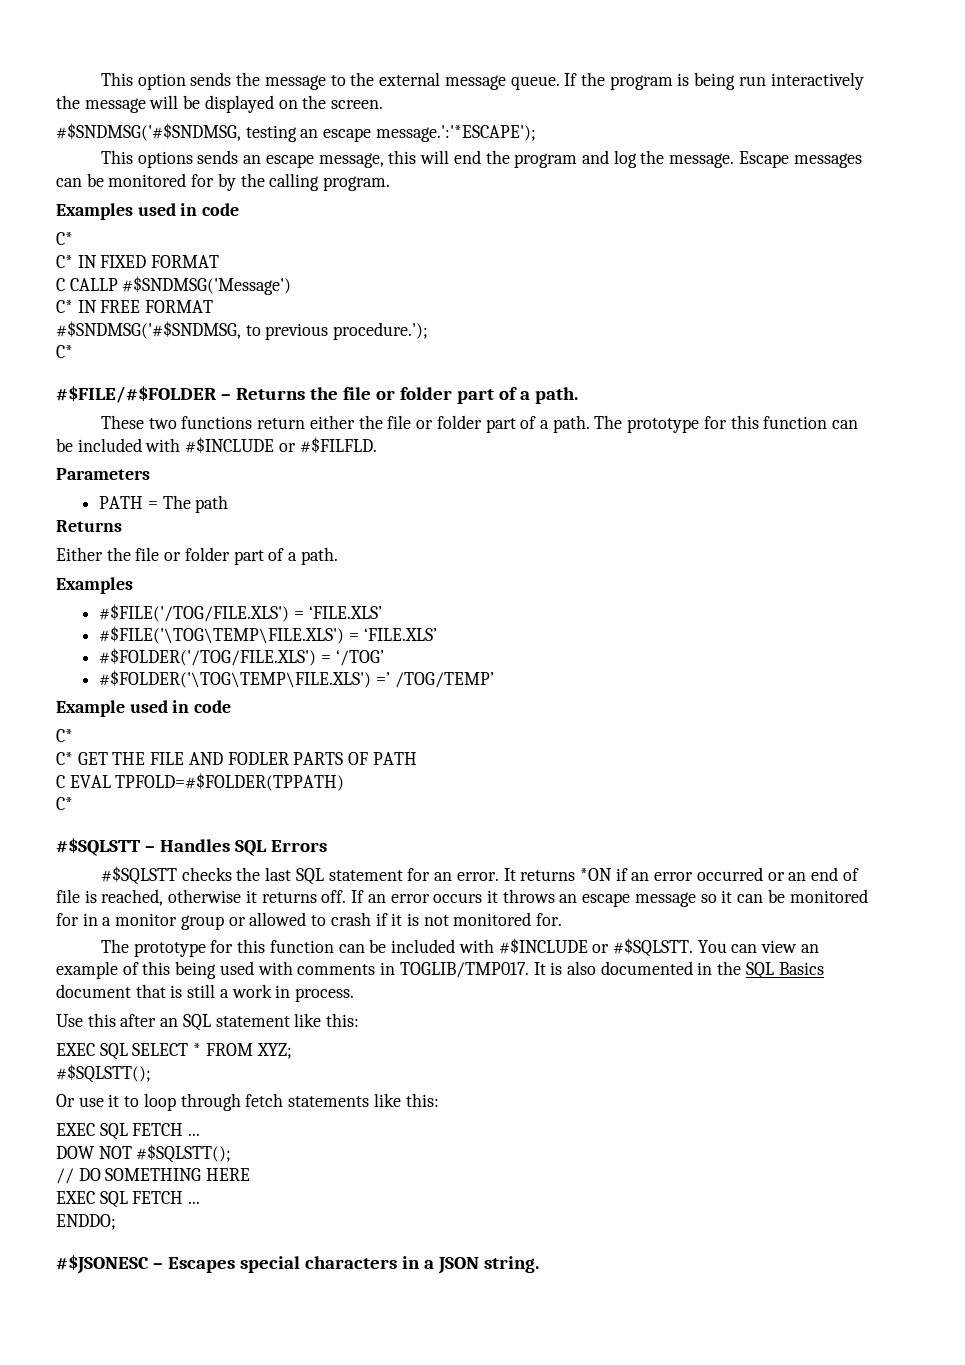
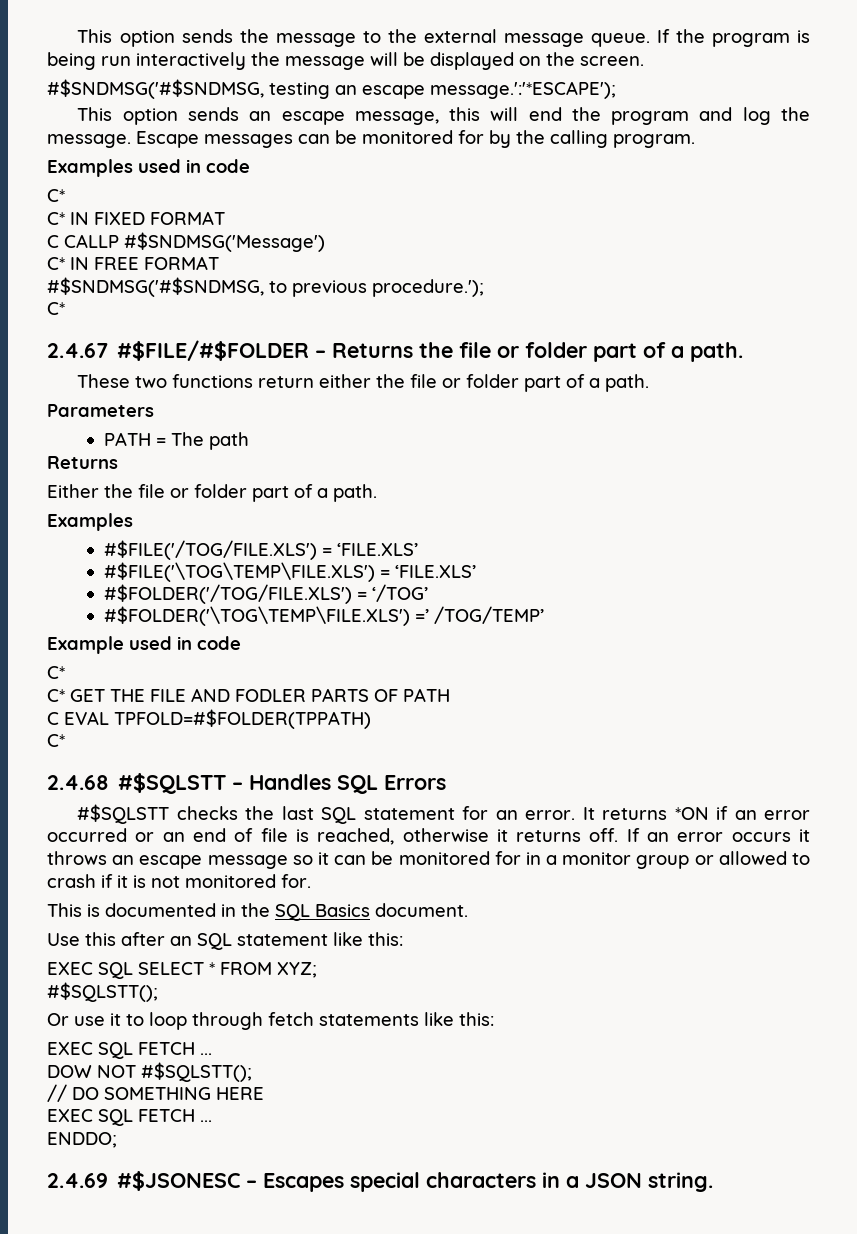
[137,151,193,168] options -> [122,108,178,125] option
(73, 351) none -> [47,343,108,358] 2.4.67
[594,415,859,433] [56,437,377,453] The prototype for this function can be included with #$INCLUDE or #$FILFLD. -> (650, 383) none
(73, 803) none -> [47,775,109,790] 2.4.68
[101,938,819,957] [56,961,596,979] The prototype for this function can be included with #$INCLUDE or #$SQLSTT. You can view an example of this being used with comments in TOGLIB/TMP017. It is also -> [47,903,100,917] This is
[56,984,355,1002] document that is still a work in process. -> [375,903,468,917] document.
(116, 1222) none -> [47,1173,108,1188] 2.4.69

